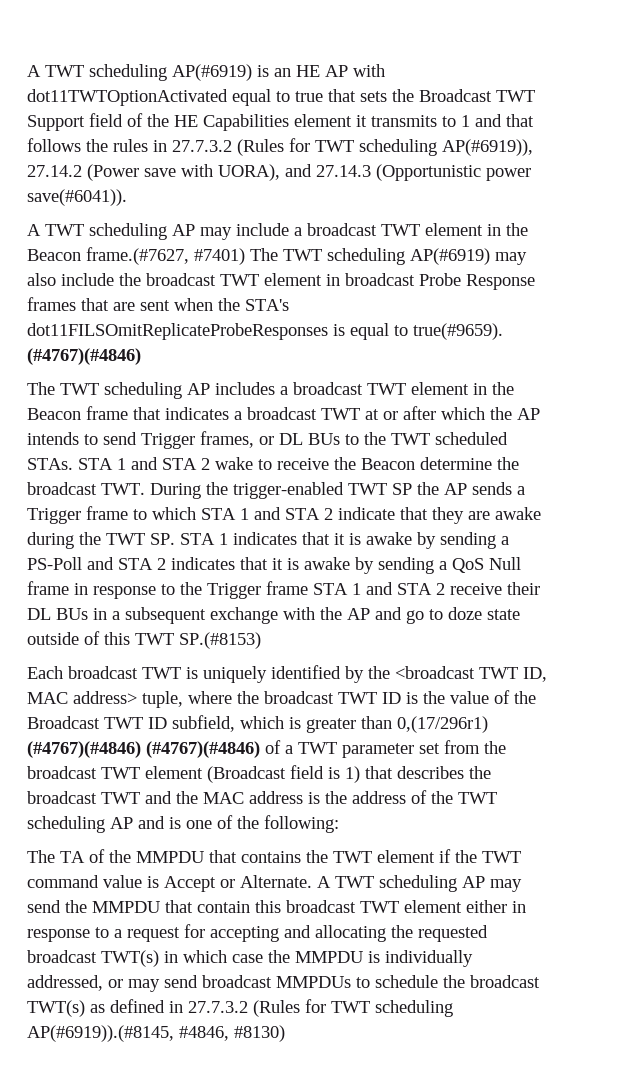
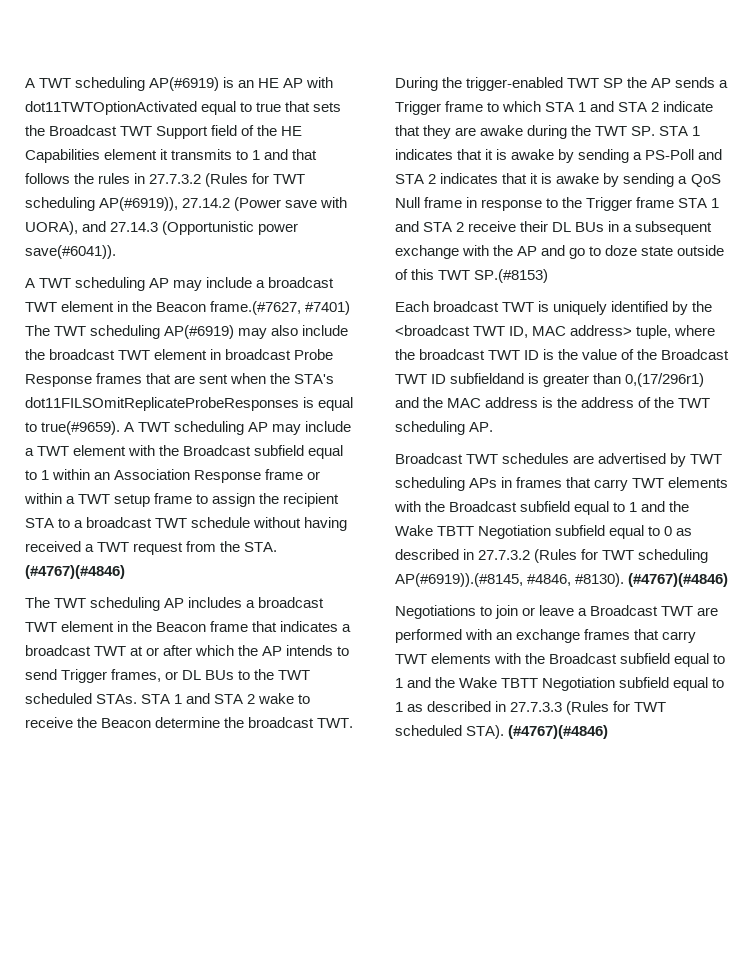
(503, 331) none -> [124,421,352,435] [25,445,344,459] [25,469,321,483] [24,493,340,507] [25,517,348,531] [25,541,278,555] A TWT scheduling AP may include a TWT element with the Broadcast subfield equal to 1 within an Association Response frame or within a TWT setup frame to assign the recipient STA to a broadcast TWT schedule without having received a TWT request from the STA.
[172,715,284,732] subfield, which -> [450,373,525,384] subfieldand
[27,740,506,758] [27,765,491,783] [27,791,140,804] (#4767)(#4846) (#4767)(#4846) of a TWT parameter set from the broadcast TWT element (Broadcast field is 1) that describes the broadcast TWT -> (705, 380) none
[110,815,339,833] [27,849,521,863] [27,875,522,892] [27,900,526,913] [27,924,488,942] [27,950,473,967] [27,975,540,992] [27,999,165,1017] AP and is one of the following: // The TA of the MMPDU that contains the TWT element if the TWT command value is Accept or Alternate. A TWT scheduling AP may send the MMPDU that contain this broadcast TWT element either in response to a request for accepting and allocating the requested broadcast TWT(s) in which case the MMPDU is individually addressed, or may send broadcast MMPDUs to schedule the broadcast TWT(s) as defined -> [469,422,494,432] [395,453,723,467] [395,477,729,491] [394,501,690,515] [395,525,693,539] [395,549,459,560] AP. // Broadcast TWT schedules are advertised by TWT scheduling APs in frames that carry TWT elements with the Broadcast subfield equal to 1 and the Wake TBTT Negotiation subfield equal to 0 as described
[234,1025,285,1042] #8130) -> [575,573,729,587] [395,605,719,619] [395,629,697,643] [395,653,726,667] [395,677,725,691] [395,701,667,715] [395,725,609,739] #8130). (#4767)(#4846) // Negotiations to join or leave a Broadcast TWT are performed with an exchange frames that carry TWT elements with the Broadcast subfield equal to 1 and the Wake TBTT Negotiation subfield equal to 1 as described in 27.7.3.3 (Rules for TWT scheduled STA). (#4767)(#4846)

